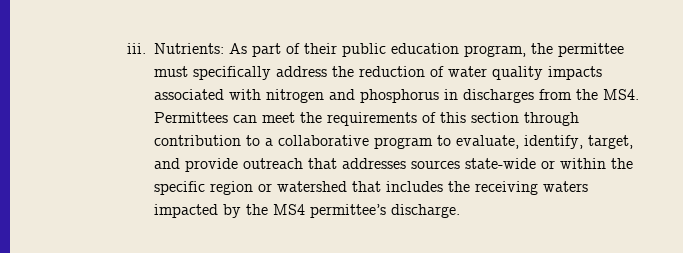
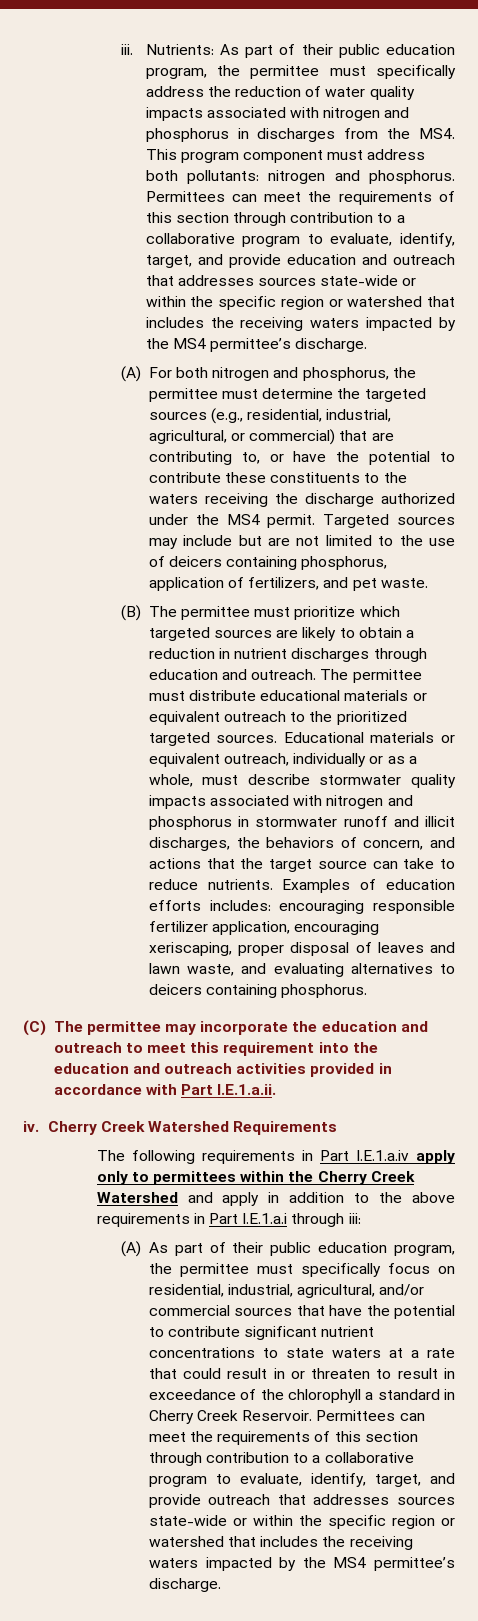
(639, 94) none -> [145,149,426,163] [145,170,455,184] [145,191,455,205] [145,212,405,226] [145,233,455,247] [145,254,455,268] [145,275,417,286] [145,296,456,310] [145,317,457,331] [145,338,368,352] [121,366,416,382] [148,388,426,402] [148,408,392,424] [148,429,394,445] [148,451,455,465] [148,472,407,483] [148,493,455,507] [148,514,455,528] [148,535,455,549] [148,556,388,570] [148,577,428,591] [121,605,400,621] [148,627,415,641] [148,648,427,662] [148,669,422,683] [148,690,427,701] [148,711,407,725] [148,732,455,746] [148,753,417,767] [148,774,456,788] [148,795,413,809] [148,816,456,830] [148,837,455,851] [148,858,455,872] [148,879,455,893] [148,900,455,914] [148,921,380,935] [148,942,456,956] [148,963,455,977] [148,984,368,998] [23,1020,428,1036] [53,1042,378,1056] [53,1063,392,1077] [53,1084,277,1095] [23,1121,338,1135] [96,1150,455,1164] [96,1171,415,1185] [96,1192,456,1206] [96,1213,361,1227] [121,1241,455,1257] [148,1263,455,1277] [148,1284,425,1298] [148,1305,456,1319] [148,1326,375,1340] [148,1347,455,1358] [148,1368,455,1379] [148,1389,455,1403] [148,1410,313,1424] This program component must address both pollutants: nitrogen and phosphorus. Permittees can meet the requirements of this section through contribution to a collaborative program to evaluate, identify, target, and provide education and outreach that addresses sources state-wide or within the specific region or watershed that includes the receiving waters impacted by the MS4 permittee’s discharge. // (A) For both nitrogen and phosphorus, the permittee must determine the targeted sources (e.g., residential, industrial, agricultural, or commercial) that are contributing to, or have the potential to contribute these constituents to the waters receiving the discharge authorized under the MS4 permit. Targeted sources may include but are not limited to the use of deicers containing phosphorus, application of fertilizers, and pet waste. // (B) The permittee must prioritize which targeted sources are likely to obtain a reduction in nutrient discharges through education and outreach. The permittee must distribute educational materials or equivalent outreach to the prioritized targeted sources. Educational materials or equivalent outreach, individually or as a whole, must describe stormwater quality impacts associated with nitrogen and phosphorus in stormwater runoff and illicit discharges, the behaviors of concern, and actions that the target source can take to reduce nutrients. Examples of education efforts includes: encouraging responsible fertilizer application, encouraging xeriscaping, proper disposal of leaves and lawn waste, and evaluating alternatives to deicers containing phosphorus. // (C) The permittee may incorporate the education and outreach to meet this requirement into the education and outreach activities provided in accordance with Part I.E.1.a.ii. // iv. Cherry Creek Watershed Requirements // The following requirements in Part I.E.1.a.iv apply only to permittees within the Cherry Creek Watershed and apply in addition to the above requirements in Part I.E.1.a.i through iii: // (A) As part of their public education program, the permittee must specifically focus on residential, industrial, agricultural, and/or commercial sources that have the potential to contribute significant nutrient concentrations to state waters at a rate that could result in or threaten to result in exceedance of the chlorophyll a standard in Cherry Creek Reservoir.

